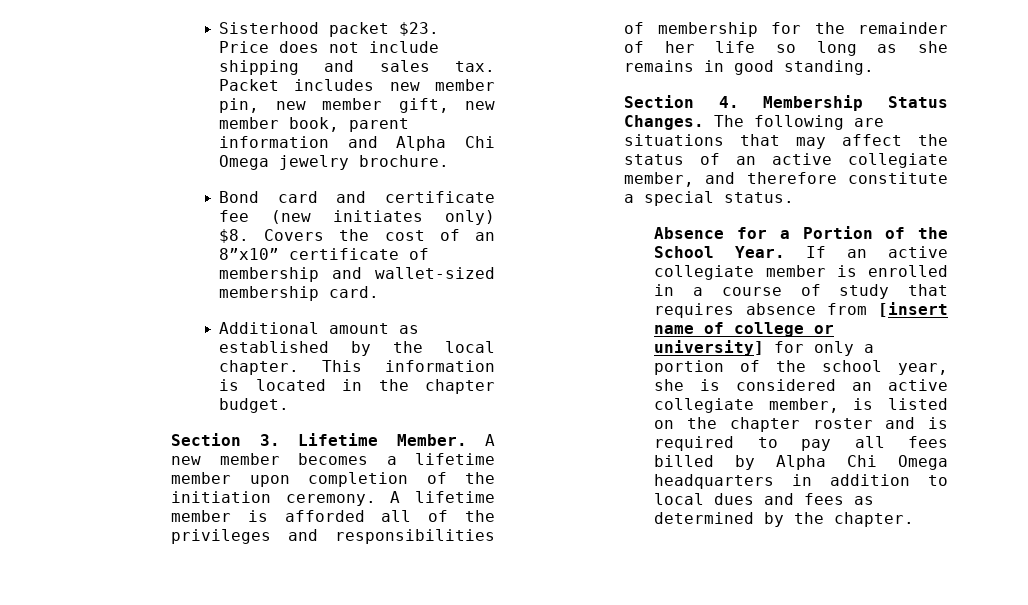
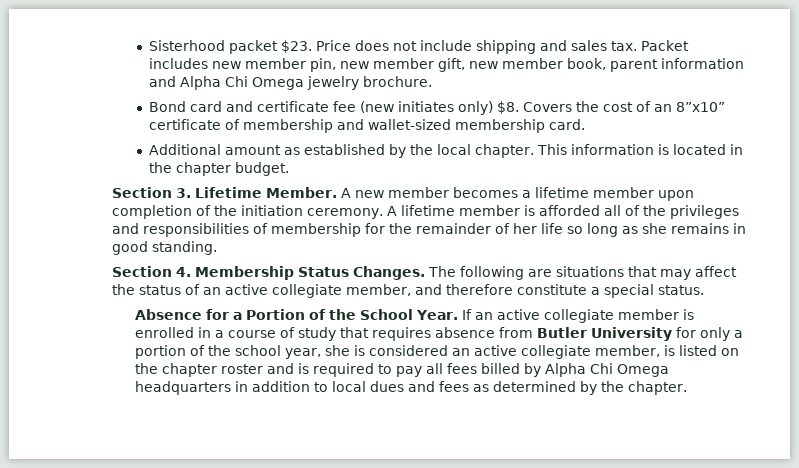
[878,302,948,317] [654,322,835,337] [654,340,765,356] [insert name of college or university] -> [536,327,672,341] Butler University

